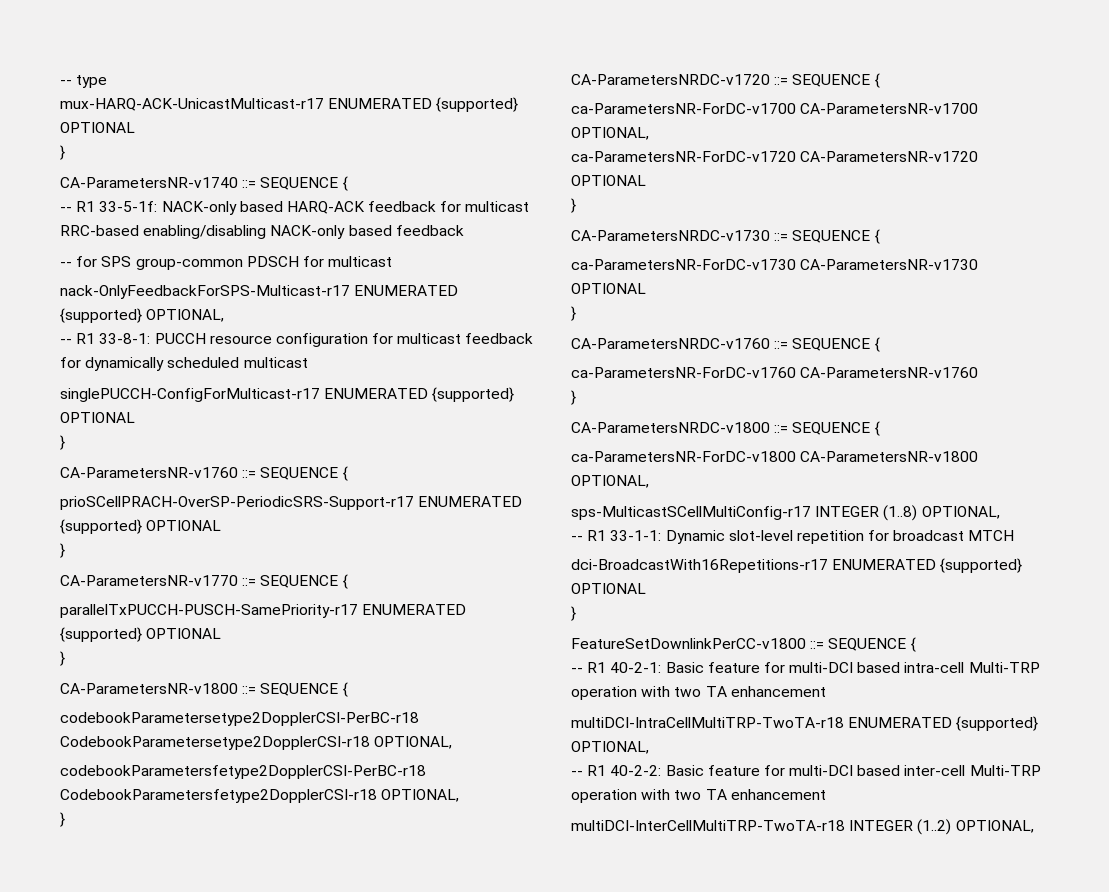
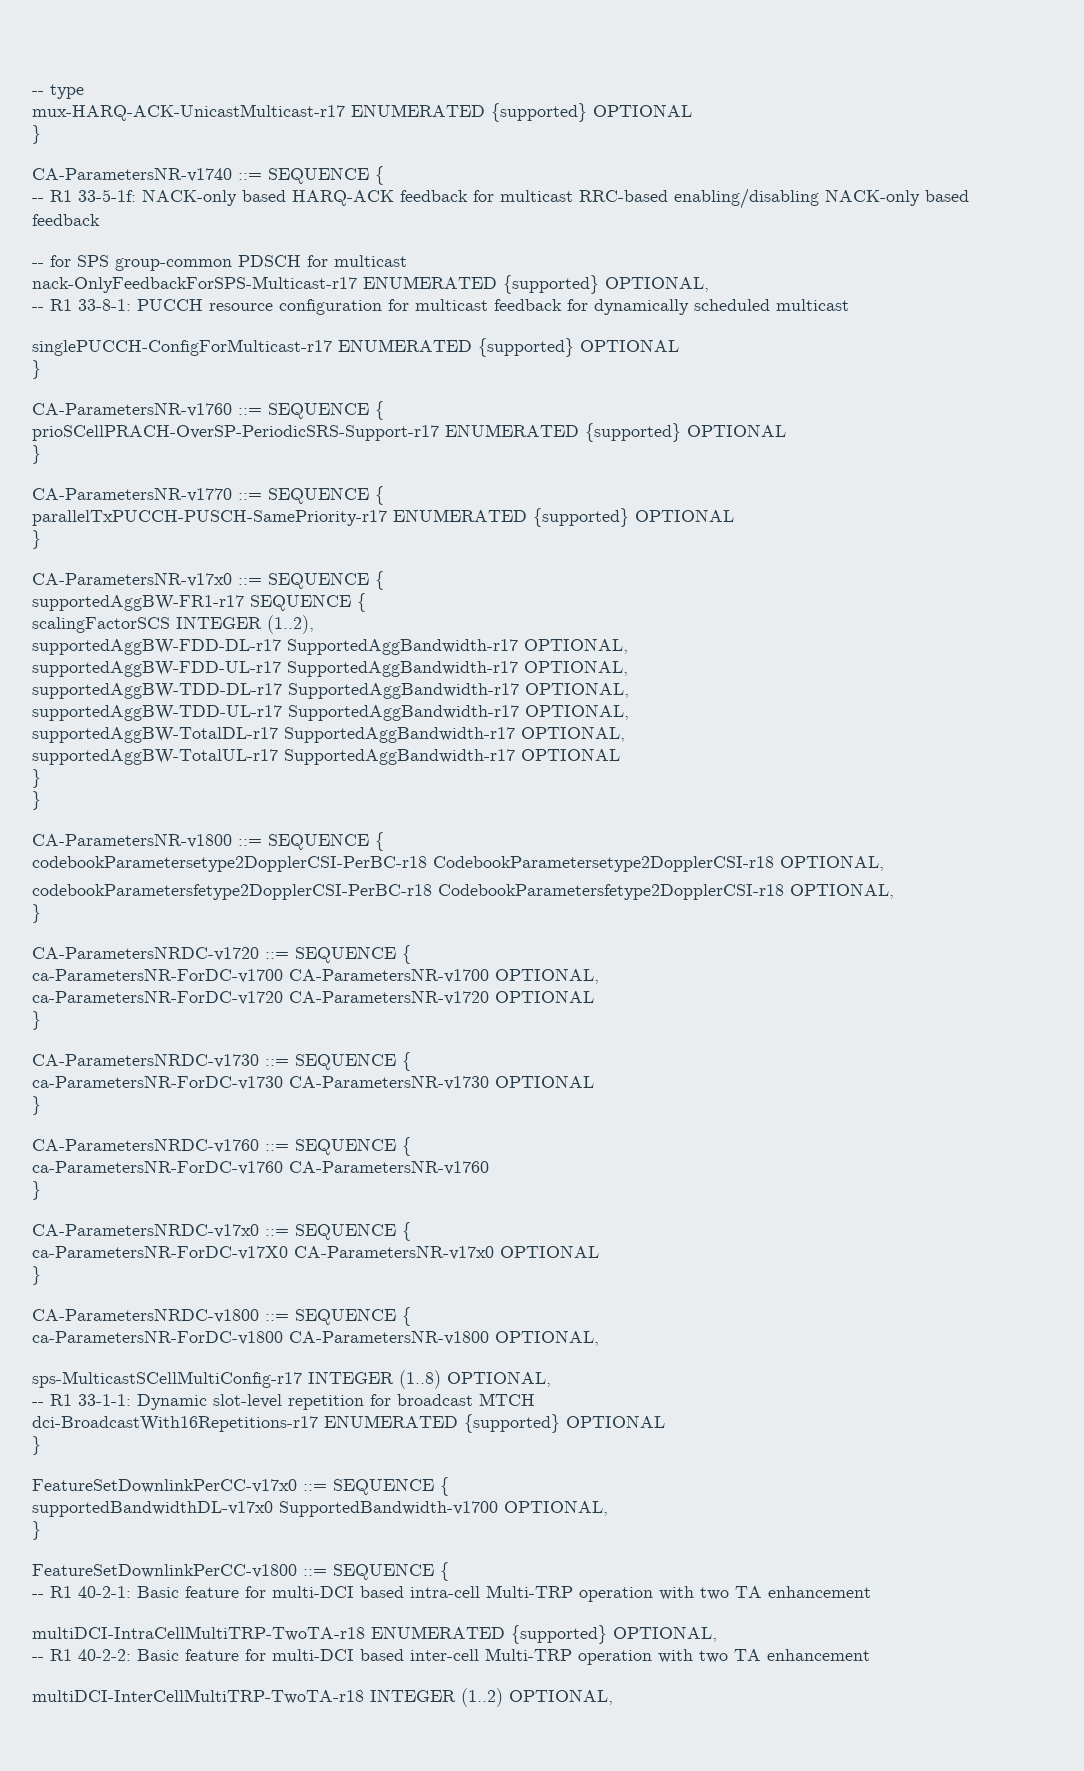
(65, 658) none -> [32,571,384,590] [32,593,366,612] [32,615,314,634] [32,638,628,655] [32,660,628,677] [32,682,629,699] [32,704,629,721] [32,726,625,743] [32,748,620,765] [32,769,41,788] [32,791,41,810] // CA-ParametersNR-v17x0 ::= SEQUENCE { // supportedAggBW-FR1-r17 SEQUENCE { // scalingFactorSCS INTEGER (1..2), // supportedAggBW-FDD-DL-r17 SupportedAggBandwidth-r17 OPTIONAL, // supportedAggBW-FDD-UL-r17 SupportedAggBandwidth-r17 OPTIONAL, // supportedAggBW-TDD-DL-r17 SupportedAggBandwidth-r17 OPTIONAL, // supportedAggBW-TDD-UL-r17 SupportedAggBandwidth-r17 OPTIONAL, // supportedAggBW-TotalDL-r17 SupportedAggBandwidth-r17 OPTIONAL, // supportedAggBW-TotalUL-r17 SupportedAggBandwidth-r17 OPTIONAL // } // }
(576, 397) none -> [32,1222,411,1241] [32,1245,599,1260] [32,1266,41,1285] // CA-ParametersNRDC-v17x0 ::= SEQUENCE { // ca-ParametersNR-ForDC-v17X0 CA-ParametersNR-v17x0 OPTIONAL // }
(576, 613) none -> [32,1477,449,1496] [32,1500,608,1517] [32,1521,41,1540] // FeatureSetDownlinkPerCC-v17x0 ::= SEQUENCE { // supportedBandwidthDL-v17x0 SupportedBandwidth-v1700 OPTIONAL, // }

